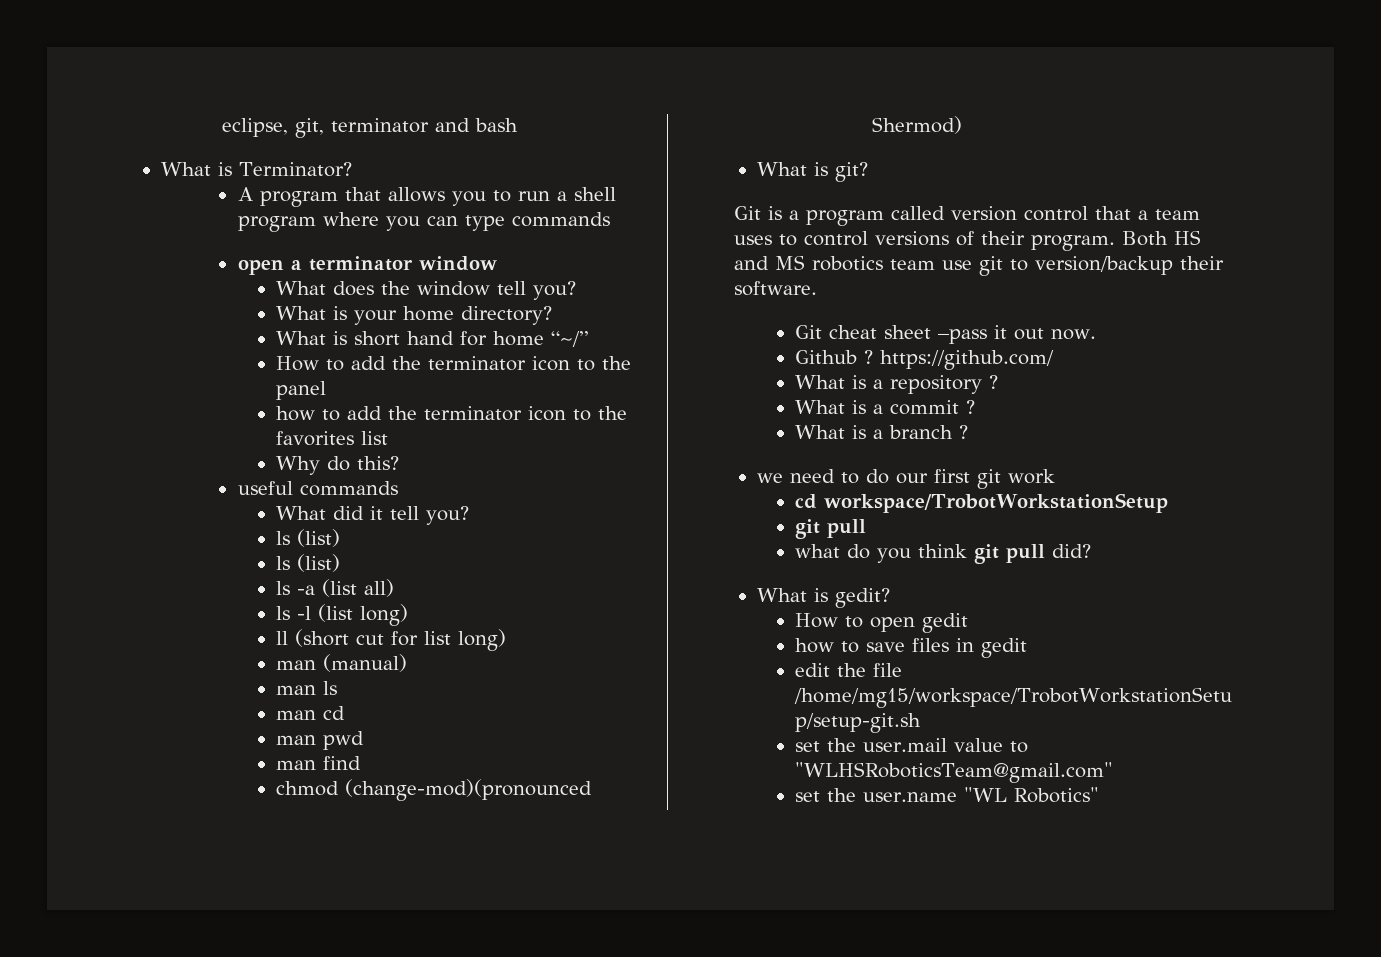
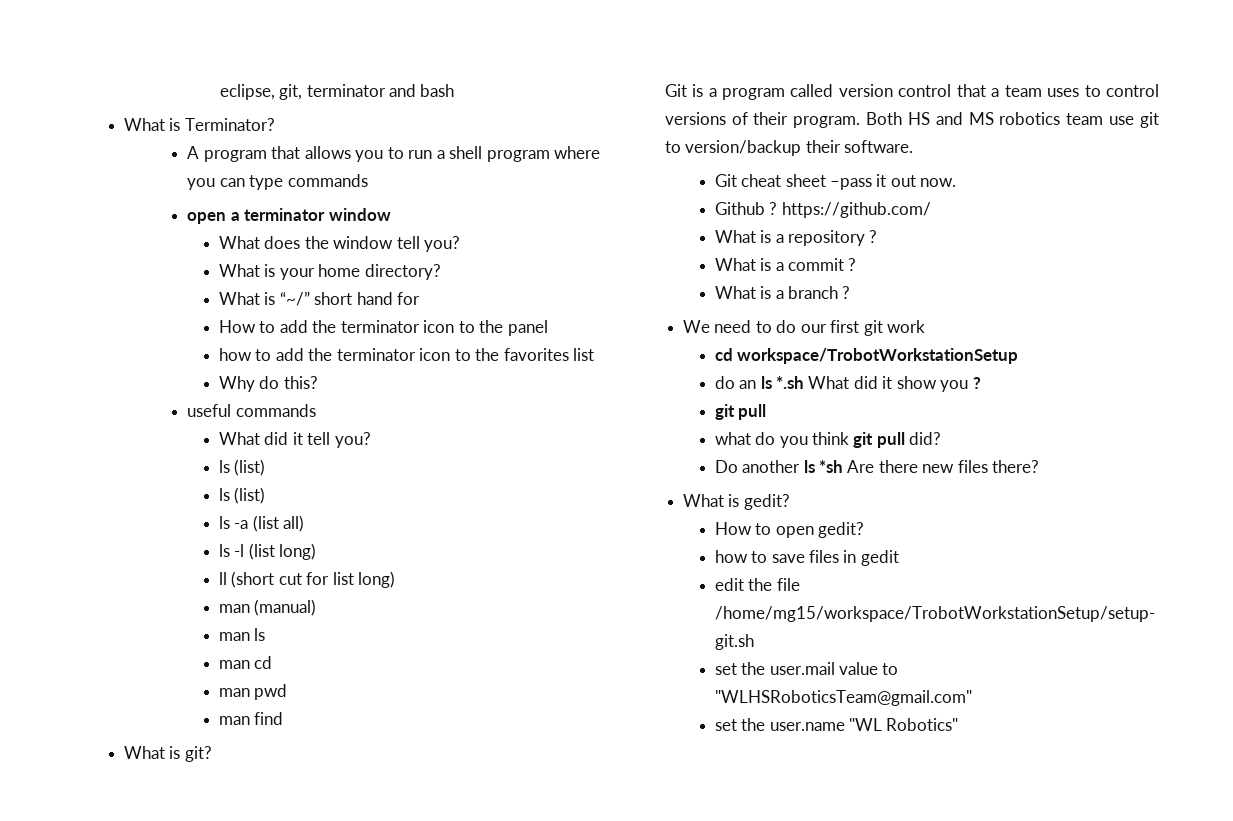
(348, 338) none -> [279,291,310,306] “~/”
[493,331,589,347] home “~/” -> (421, 298) none
[276,779,593,801] [872,116,963,134] // chmod (change-mod)(pronounced Shermod) -> (284, 718) none
[756,473,783,483] we -> [682,320,710,333] We
(1169, 503) none -> [714,376,981,392] // do an ls *.sh What did it show you ?
(1092, 551) none -> [714,460,1040,473] // Do another ls *sh Are there new files there?
[922,613,969,633] gedit -> [817,522,864,538] gedit?

